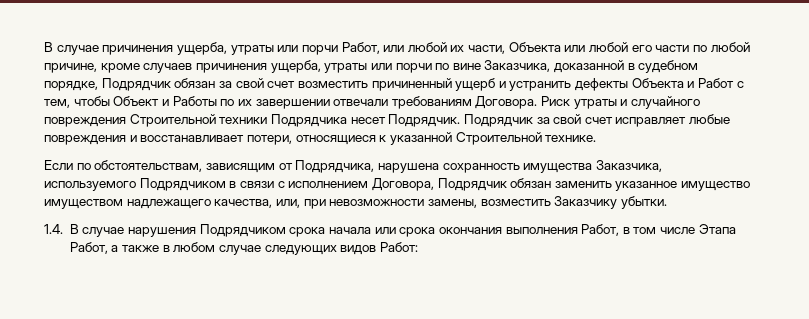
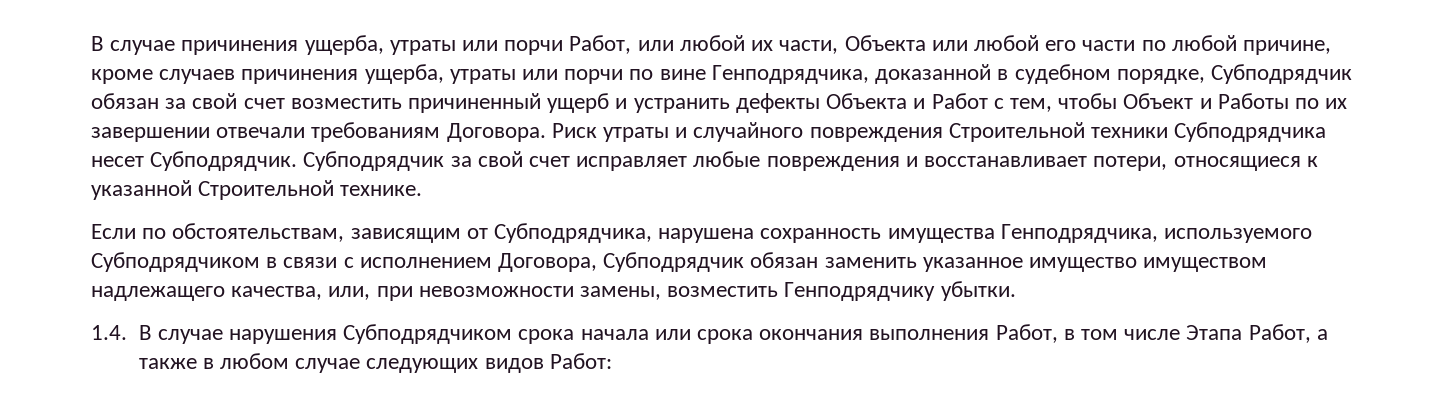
[484,60,551,72] Заказчика, -> [711,65,869,84] Генподрядчика,
[101,78,171,91] Подрядчик -> [1210,64,1352,84] Субподрядчик
[270,114,533,127] Подрядчика несет Подрядчик. Подрядчик -> [1174,122,1327,142] [91,151,445,171] Субподрядчика несет Субподрядчик. Субподрядчик
[295,160,375,173] Подрядчика, -> [494,223,653,243] Субподрядчика,
[595,160,662,172] [44,178,226,191] Заказчика, используемого Подрядчиком -> [1000,224,1313,243] [91,252,260,272] Генподрядчика, используемого Субподрядчиком
[437,178,507,191] Подрядчик -> [603,252,745,272] Субподрядчик
[554,196,618,209] Заказчику -> [784,282,936,301] Генподрядчику
[199,224,286,237] Подрядчиком -> [343,324,513,344] Субподрядчиком

